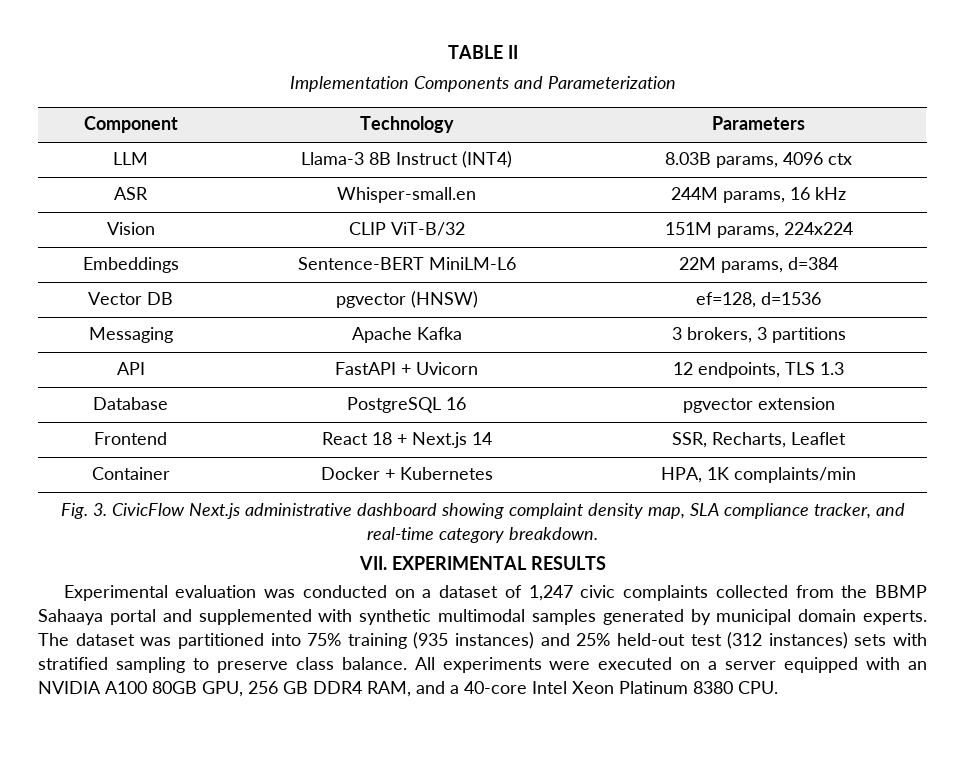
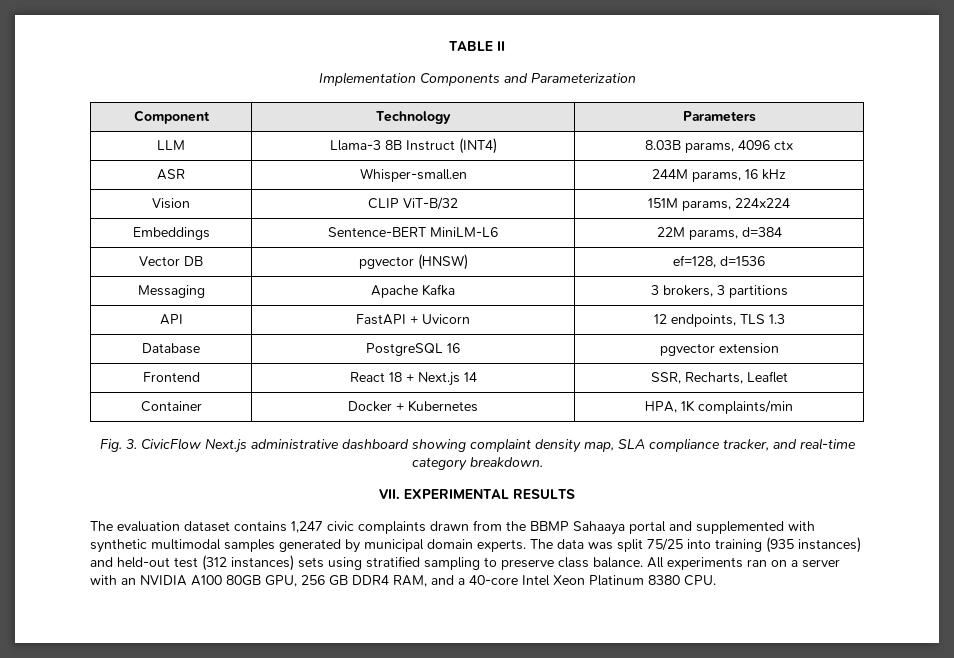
[63,585,522,601] Experimental evaluation was conducted on a dataset of -> [90,521,287,532] The evaluation dataset contains
[715,585,788,598] collected -> [430,521,469,531] drawn
[75,633,342,649] dataset was partitioned into 75% -> [557,538,711,552] data was split 75/25 into
[576,633,611,646] 25% -> (113, 562) none
[893,633,927,646] with -> [328,557,362,570] using
[549,657,673,670] were executed -> [747,559,767,567] ran
[784,657,859,673] equipped -> (840, 563) none

